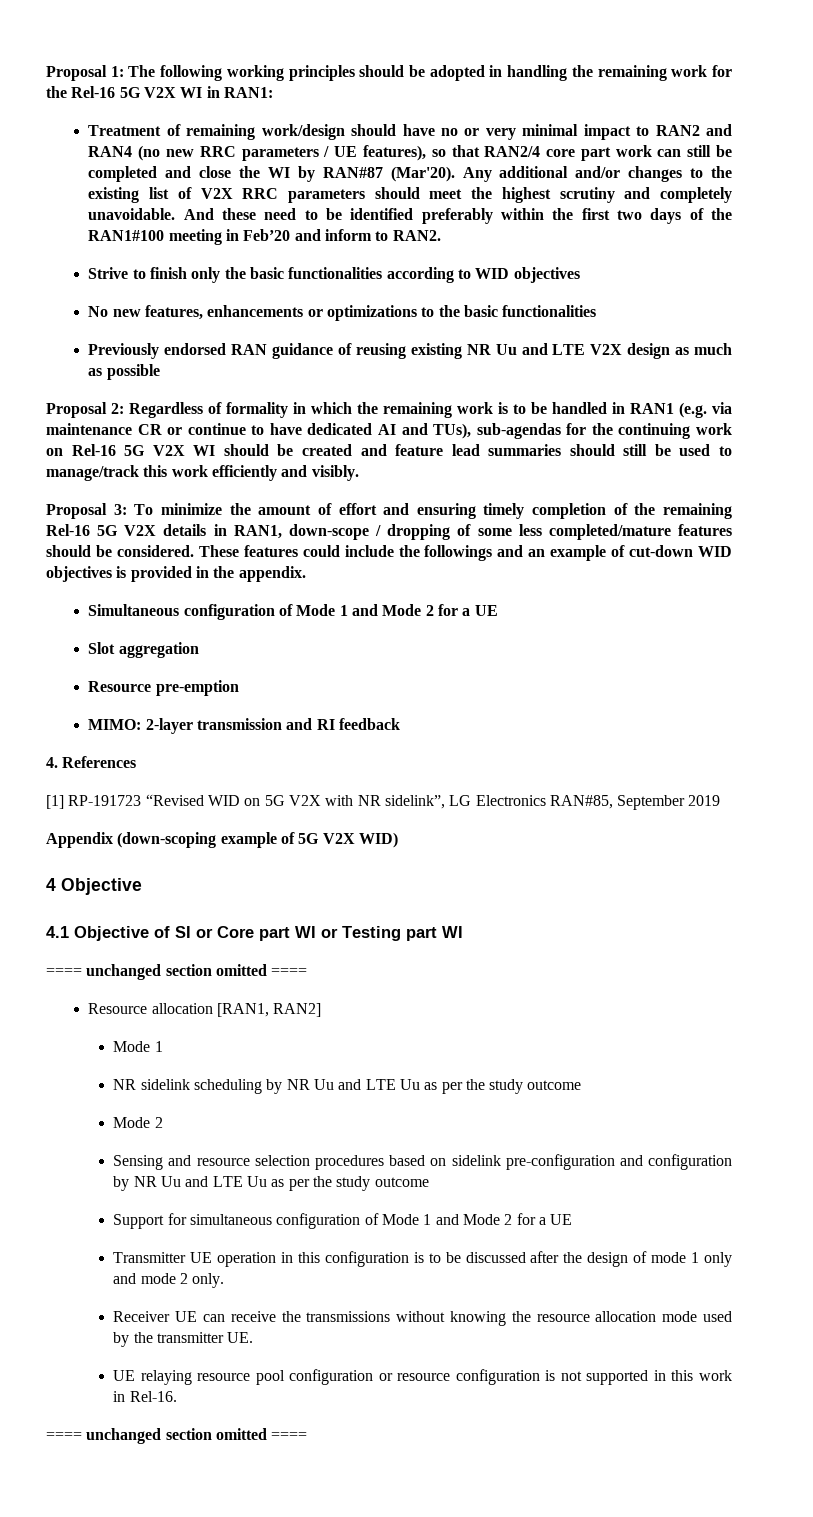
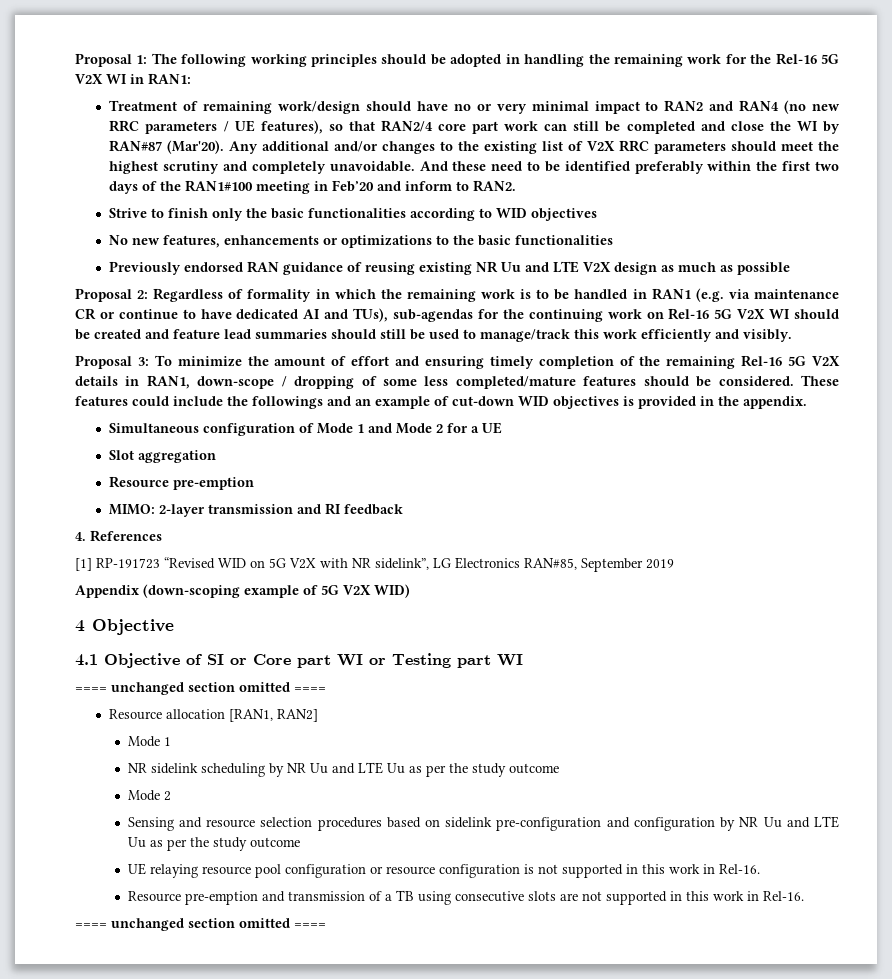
[113,1213,573,1229] [113,1251,732,1267] [113,1273,225,1288] [113,1311,732,1326] [113,1332,254,1347] // Support for simultaneous configuration of Mode 1 and Mode 2 for a UE // Transmitter UE operation in this configuration is to be discussed after the design of mode 1 only and mode 2 only. // Receiver UE can receive the transmissions without knowing the resource allocation mode used by the transmitter UE. -> (300, 842) none
(177, 1396) none -> [127,890,804,905] // Resource pre-emption and transmission of a TB using consecutive slots are not supported in this work in Rel-16.

